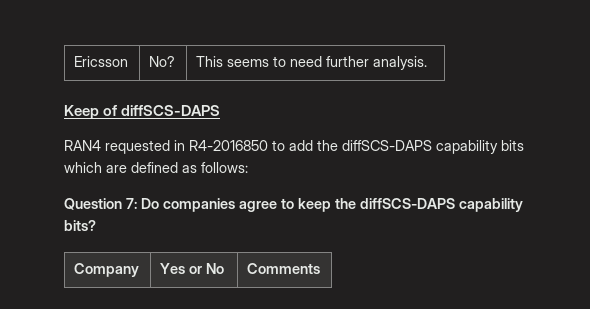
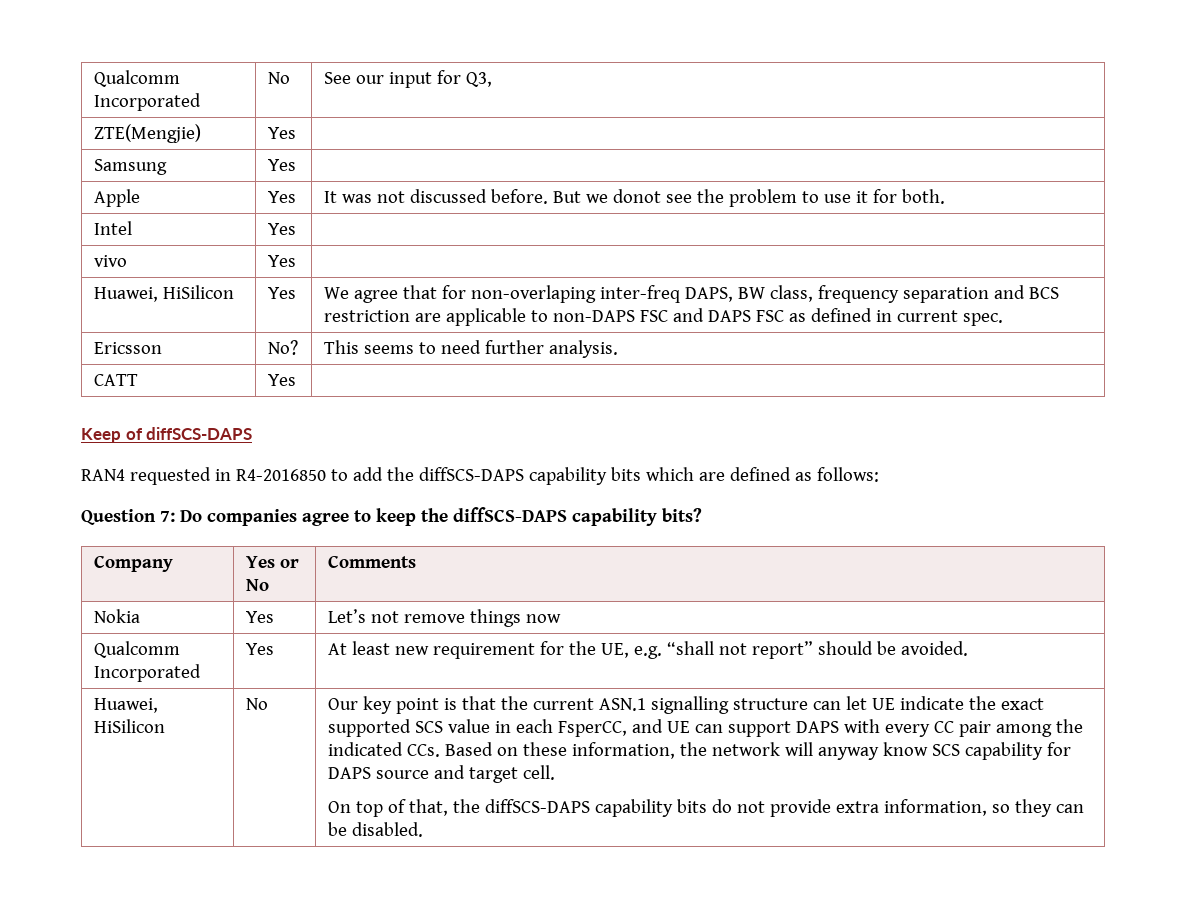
(74, 61) none -> [93,70,180,87] [93,93,201,111] [267,72,290,84] [323,70,492,88] [93,124,201,143] [267,127,296,139] [93,159,167,175] [267,159,296,171] [93,189,140,207] [267,191,296,203] [323,189,945,207] [93,221,132,235] [267,223,296,235] [93,255,127,267] [267,255,296,267] [93,285,234,302] [267,287,296,299] [323,285,1059,303] [323,308,1003,326] Qualcomm Incorporated | No | See our input for Q3, // ZTE(Mengjie) | Yes | // Samsung | Yes | // Apple | Yes | It was not discussed before. But we donot see the problem to use it for both. // Intel | Yes | // vivo | Yes | // Huawei, HiSilicon | Yes | We agree that for non-overlaping inter-freq DAPS, BW class, frequency separation and BCS restriction are applicable to non-DAPS FSC and DAPS FSC as defined in current spec. //
(428, 63) none -> [93,374,138,386] [267,374,296,386] // CATT | Yes |
(321, 268) none -> [93,609,140,623] [245,611,274,623] [327,609,561,627] [93,641,180,658] [93,664,201,682] [245,643,274,655] [327,641,968,659] [93,698,158,713] [93,719,165,733] [245,698,268,710] [327,696,1044,714] [327,719,1083,737] [327,742,1071,760] [327,765,555,783] [327,799,1084,817] [327,822,423,837] // Nokia | Yes | Let’s not remove things now // Qualcomm Incorporated | Yes | At least new requirement for the UE, e.g. “shall not report” should be avoided. // Huawei, HiSilicon | No | Our key point is that the current ASN.1 signalling structure can let UE indicate the exact supported SCS value in each FsperCC, and UE can support DAPS with every CC pair among the indicated CCs. Based on these information, the network will anyway know SCS capability for DAPS source and target cell. // On top of that, the diffSCS-DAPS capability bits do not provide extra information, so they can be disabled.

